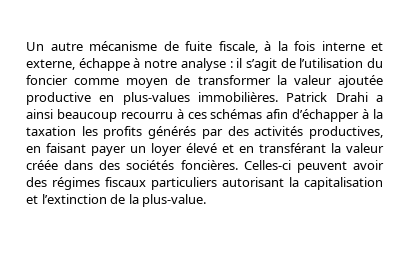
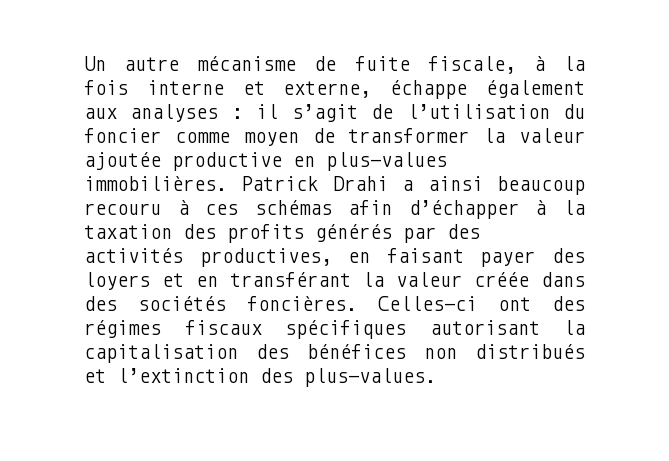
[133,58,226,71] à notre analyse -> [486,80,585,98] [84,104,219,122] également aux analyses
[120,112,173,119] recourru -> [84,203,161,215] recouru
[81,126,98,136] les -> [183,224,216,239] des
[130,143,217,156] un loyer élevé -> [552,248,585,263] [84,272,150,290] des loyers
[296,160,384,173] peuvent avoir -> [498,297,531,311] ont
[151,177,217,190] particuliers -> [285,320,406,339] spécifiques
[26,194,207,207] et l’extinction de la plus-value. -> [256,344,585,359] [84,368,436,387] des bénéfices non distribués et l’extinction des plus-values.

